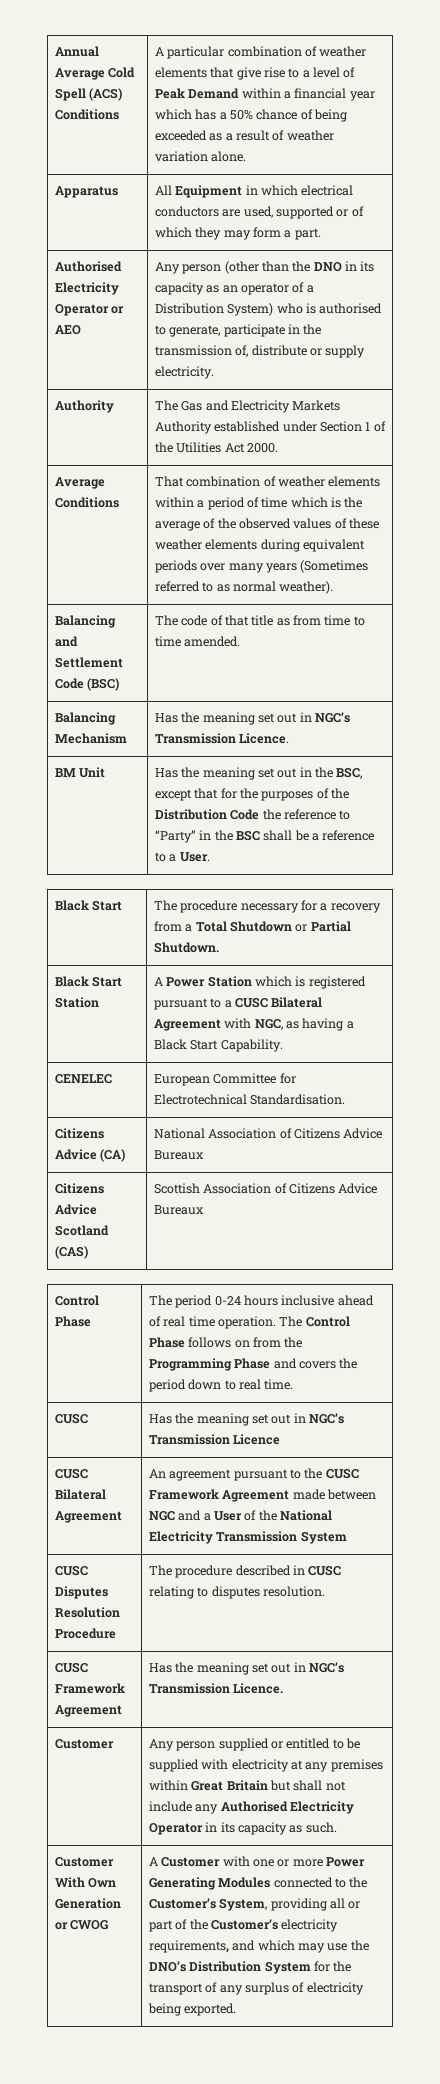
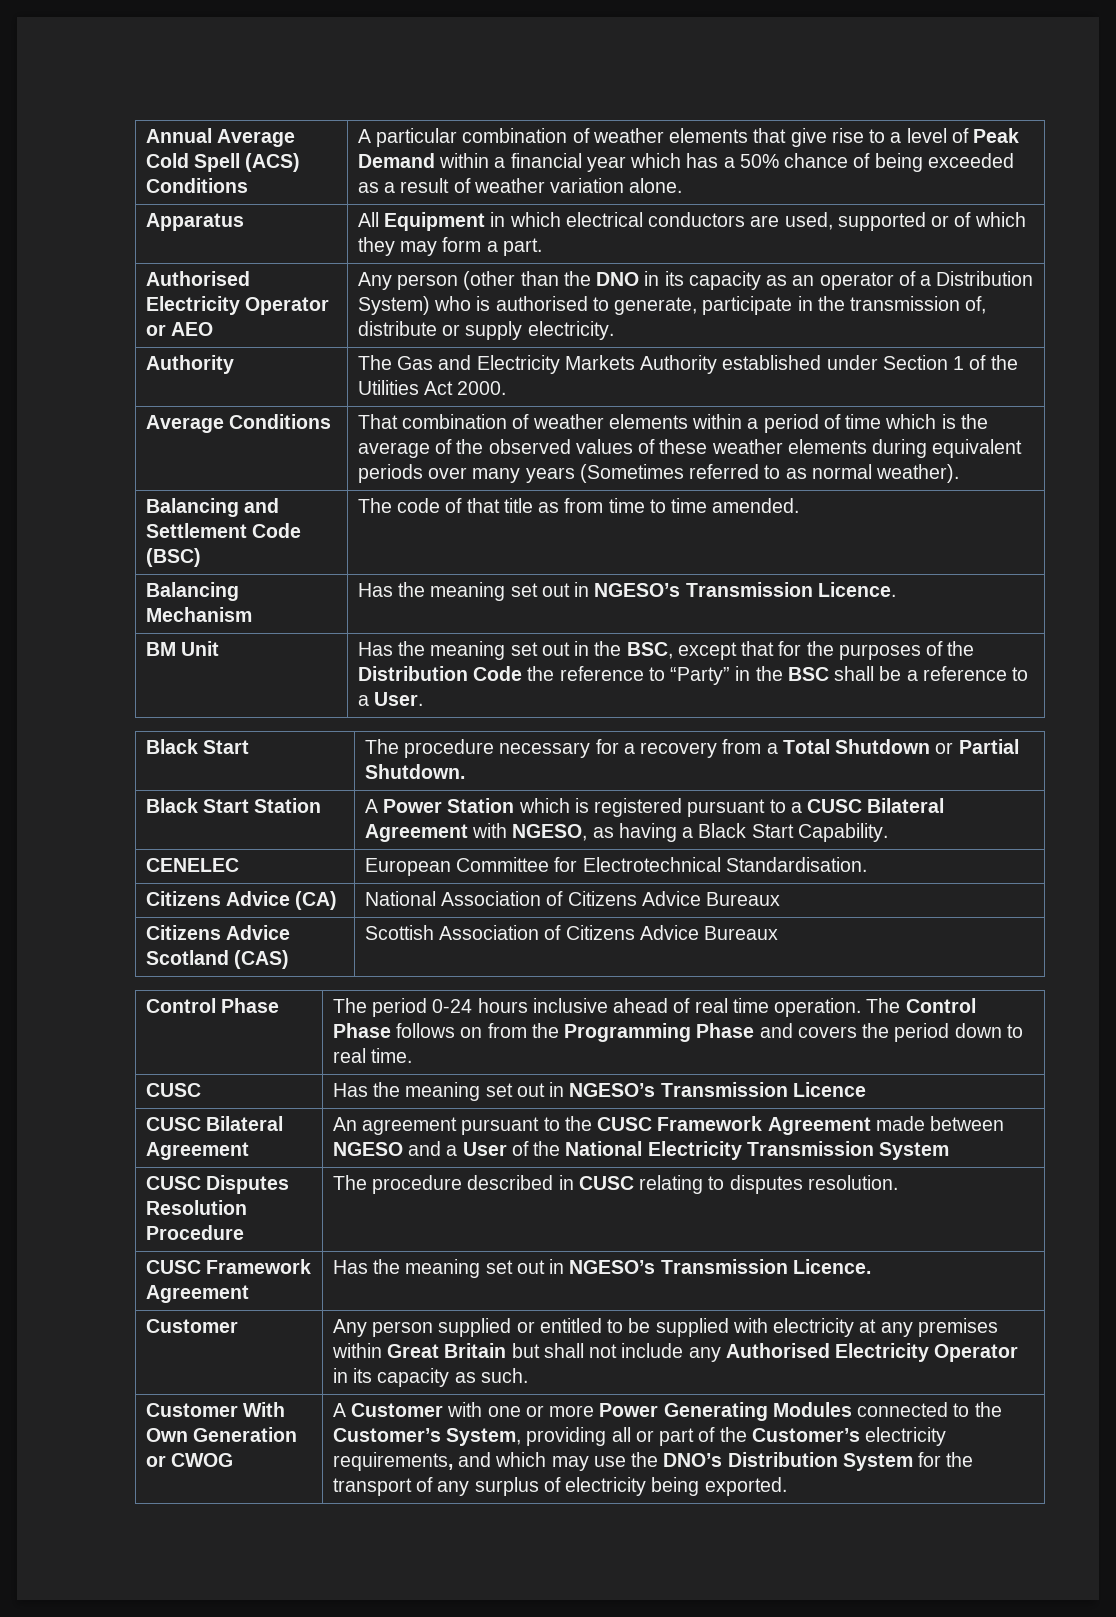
[315,712,351,723] NGC’s -> [594,583,681,597] NGESO’s
[254,1019,283,1030] NGC, -> [512,824,588,841] NGESO,
[309,1413,345,1424] NGC’s -> [569,1083,656,1097] NGESO’s
[148,1511,175,1521] NGC -> [332,1142,403,1156] NGESO
[309,1662,345,1673] NGC’s -> [569,1260,656,1274] NGESO’s

